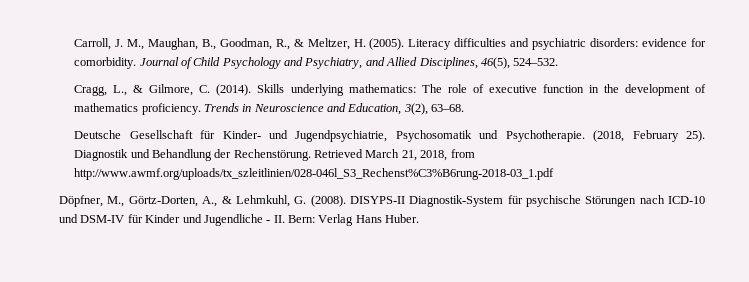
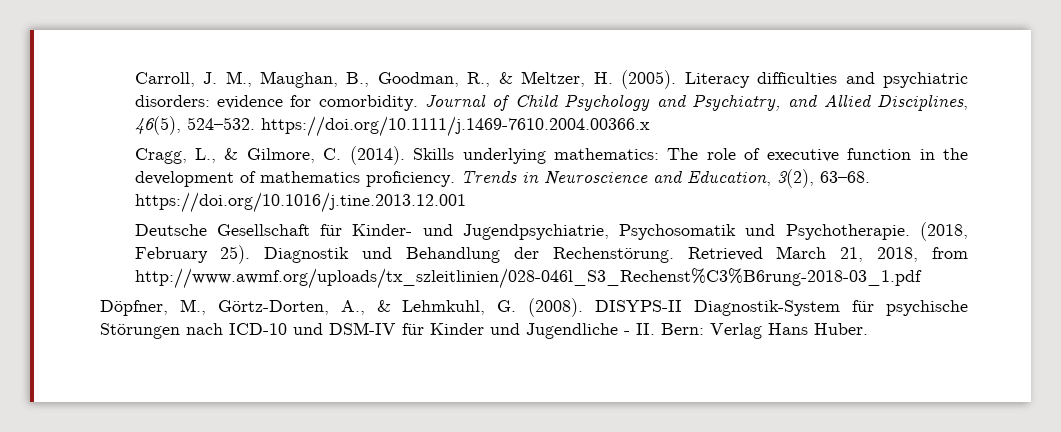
(559, 62) none -> [260,116,650,137] https://doi.org/10.1111/j.1469-7610.2004.00366.x
(465, 108) none -> [134,192,466,213] https://doi.org/10.1016/j.tine.2013.12.001

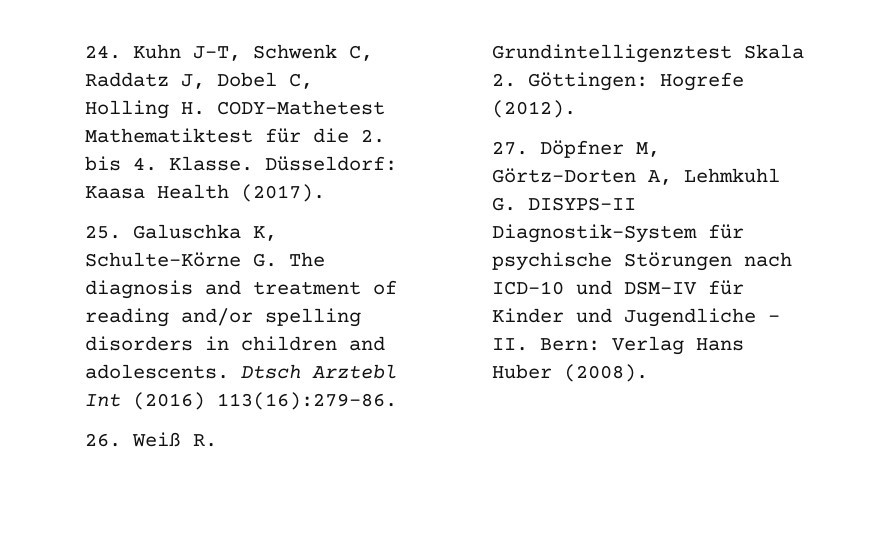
[134,70,968,89] [134,94,969,111] [134,116,650,137] [134,146,969,165] [134,169,870,188] [134,192,466,213] [134,222,968,241] [134,245,968,264] [134,268,922,289] [99,298,584,317] Carroll, J. M., Maughan, B., Goodman, R., & Meltzer, H. (2005). Literacy difficulties and psychiatric disorders: evidence for comorbidity. Journal of Child Psychology and Psychiatry, and Allied Disciplines, 46(5), 524–532. https://doi.org/10.1111/j.1469-7610.2004.00366.x // Cragg, L., & Gilmore, C. (2014). Skills underlying mathematics: The role of executive function in the development of mathematics proficiency. Trends in Neuroscience and Education, 3(2), 63–68. https://doi.org/10.1016/j.tine.2013.12.001 // Deutsche Gesellschaft für Kinder- und Jugendpsychiatrie, Psychosomatik und Psychotherapie. (2018, February 25). Diagnostik und Behandlung der Rechenstörung. Retrieved March 21, 2018, from http://www.awmf.org/uploads/tx_szleitlinien/028-046l_S3_Rechenst%C3%B6rung-2018-03_1.pdf // Döpfner, M., Görtz-Dorten, A., & Lehmkuhl, G. (2008). -> [85,44,374,61] [85,72,314,89] [85,100,386,119] [85,128,386,143] [85,156,398,171] [85,184,326,202] [85,224,278,241] [85,252,326,267] [85,280,398,299] [85,308,362,327] [85,336,386,351] [85,364,398,379] [85,392,398,410] [85,432,218,447] [492,44,805,63] [492,72,745,91] [492,100,577,118] [492,140,661,158] [492,168,781,185] [492,197,517,211] 24. Kuhn J-T, Schwenk C, Raddatz J, Dobel C, Holling H. CODY-Mathetest Mathematiktest für die 2. bis 4. Klasse. Düsseldorf: Kaasa Health (2017). // 25. Galuschka K, Schulte-Körne G. The diagnosis and treatment of reading and/or spelling disorders in children and adolescents. Dtsch Arztebl Int (2016) 113(16):279–86. // 26. Weiß R. Grundintelligenztest Skala 2. Göttingen: Hogrefe (2012). // 27. Döpfner M, Görtz-Dorten A, Lehmkuhl G.
[813,323,868,335] Huber. -> [492,364,649,382] Huber (2008).

